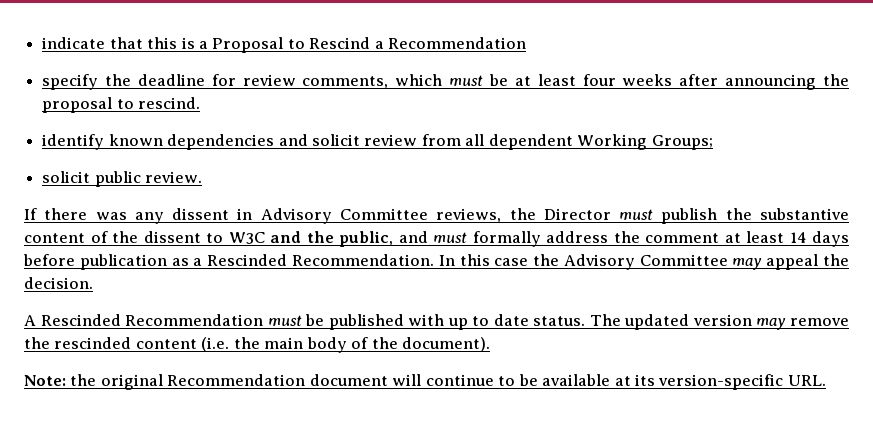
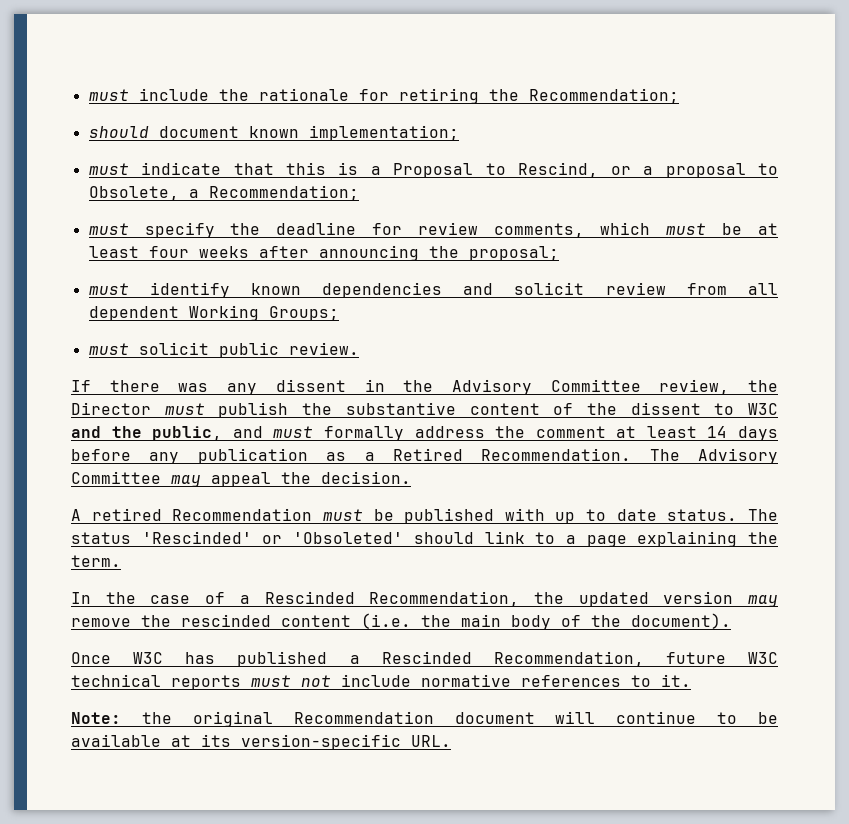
(42, 43) none -> [88,88,679,104] [88,125,459,141] [88,163,129,175] must include the rationale for retiring the Recommendation; // should document known implementation; // must
[309,37,527,49] Rescind a Recommendation // -> [518,162,779,178] [88,185,359,201] [88,223,129,235] Rescind, or a proposal to Obsolete, a Recommendation; // must
[42,97,201,113] proposal to rescind. // -> [468,246,559,261] [88,283,129,295] proposal; // must
(713, 142) none -> [88,343,129,355] must
[260,208,502,224] Advisory Committee reviews, -> [403,379,730,395] the Advisory Committee review,
(75, 260) none -> [149,452,180,464] any
[207,254,560,266] Rescinded Recommendation. In this case the -> [392,448,680,461] Retired Recommendation. The
[40,314,121,326] Rescinded -> [91,508,162,521] retired
(621, 320) none -> [71,531,778,547] [71,555,121,567] [71,591,564,607] status 'Rescinded' or 'Obsoleted' should link to a page explaining the term. // In the case of a Rescinded Recommendation, the
(491, 344) none -> [71,651,778,667] [71,674,691,690] // Once W3C has published a Rescinded Recommendation, future W3C technical reports must not include normative references to it.

